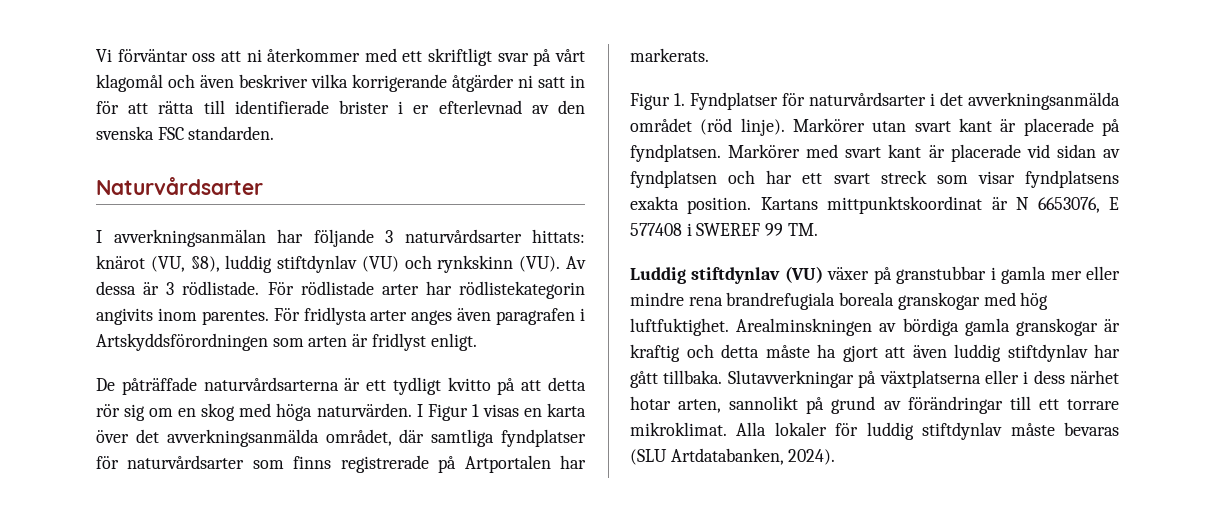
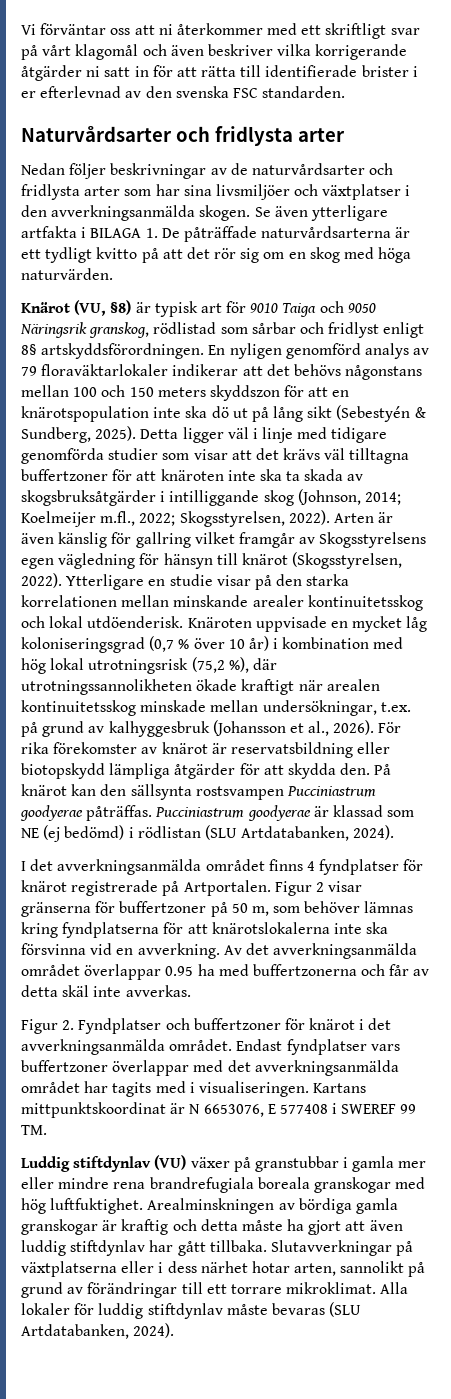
[96,229,585,247] [96,255,586,273] [96,281,585,299] [96,307,586,325] [96,333,477,351] // I avverkningsanmälan har följande 3 naturvårdsarter hittats: knärot (VU, §8), luddig stiftdynlav (VU) och rynkskinn (VU). Av dessa är 3 rödlistade. För rödlistade arter har rödlistekategorin angivits inom parentes. För fridlysta arter anges även paragrafen i Artskyddsförordningen som arten är fridlyst enligt. // -> [175,126,345,146] [21,163,394,179] [21,184,411,200] [21,205,388,221] [21,226,158,238] och fridlysta arter // Nedan följer beskrivningar av de naturvårdsarter och fridlysta arter som har sina livsmiljöer och växtplatser i den avverkningsanmälda skogen. Se även ytterligare artfakta i BILAGA 1.
[548,377,586,391] detta -> [186,247,210,259] det
[416,403,587,421] [96,429,586,447] [96,455,587,473] [630,48,709,62] [630,92,1120,110] [630,118,1120,136] [630,144,1120,162] [630,170,1119,188] [630,196,752,214] I Figur 1 visas en karta över det avverkningsanmälda området, där samtliga fyndplatser för naturvårdsarter som finns registrerade på Artportalen har markerats. // Figur 1. Fyndplatser för naturvårdsarter i det avverkningsanmälda området (röd linje). Markörer utan svart kant är placerade på fyndplatsen. Markörer med svart kant är placerade vid sidan av fyndplatsen och har ett svart streck som visar fyndplatsens exakta position. -> [21,300,376,317] [20,322,425,338] [21,343,430,359] [21,364,423,380] [21,385,350,401] [21,405,426,422] [21,426,388,443] [21,448,410,464] [21,469,364,481] [21,489,401,506] [21,510,394,527] [21,532,427,548] [21,552,403,569] [21,573,350,590] [21,595,423,611] [21,616,428,632] [21,636,404,653] [21,657,277,674] [21,679,380,695] [21,700,411,716] [21,720,402,737] [21,742,391,758] [21,763,392,779] [21,784,376,800] [20,805,415,821] [21,825,395,842] [21,859,424,875] [21,880,363,896] [21,901,414,917] [21,922,389,938] [21,943,418,959] [21,964,430,980] [21,985,191,997] [21,1018,392,1034] [21,1039,400,1055] [21,1060,399,1076] [21,1081,309,1097] // Knärot (VU, §8) är typisk art för 9010 Taiga och 9050 Näringsrik granskog, rödlistad som sårbar och fridlyst enligt 8§ artskyddsförordningen. En nyligen genomförd analys av 79 floraväktarlokaler indikerar att det behövs någonstans mellan 100 och 150 meters skyddszon för att en knärotspopulation inte ska dö ut på lång sikt (Sebestyén & Sundberg, 2025). Detta ligger väl i linje med tidigare genomförda studier som visar att det krävs väl tilltagna buffertzoner för att knäroten inte ska ta skada av skogsbruksåtgärder i intilliggande skog (Johnson, 2014; Koelmeijer m.fl., 2022; Skogsstyrelsen, 2022). Arten är även känslig för gallring vilket framgår av Skogsstyrelsens egen vägledning för hänsyn till knärot (Skogsstyrelsen, 2022). Ytterligare en studie visar på den starka korrelationen mellan minskande arealer kontinuitetsskog och lokal utdöenderisk. Knäroten uppvisade en mycket låg koloniseringsgrad (0,7 % över 10 år) i kombination med hög lokal utrotningsrisk (75,2 %), där utrotningssannolikheten ökade kraftigt när arealen kontinuitetsskog minskade mellan undersökningar, t.ex. på grund av kalhyggesbruk (Johansson et al., 2026). För rika förekomster av knärot är reservatsbildning eller biotopskydd lämpliga åtgärder för att skydda den. På knärot kan den sällsynta rostsvampen Pucciniastrum goodyerae påträffas. Pucciniastrum goodyerae är klassad som NE (ej bedömd) i rödlistan (SLU Artdatabanken, 2024). // I det avverkningsanmälda området finns 4 fyndplatser för knärot registrerade på Artportalen. Figur 2 visar gränserna för buffertzoner på 50 m, som behöver lämnas kring fyndplatserna för att knärotslokalerna inte ska försvinna vid en avverkning. Av det avverkningsanmälda området överlappar 0.95 ha med buffertzonerna och får av detta skäl inte avverkas. // Figur 2. Fyndplatser och buffertzoner för knärot i det avverkningsanmälda området. Endast fyndplatser vars buffertzoner överlappar med det avverkningsanmälda området har tagits med i visualiseringen.

